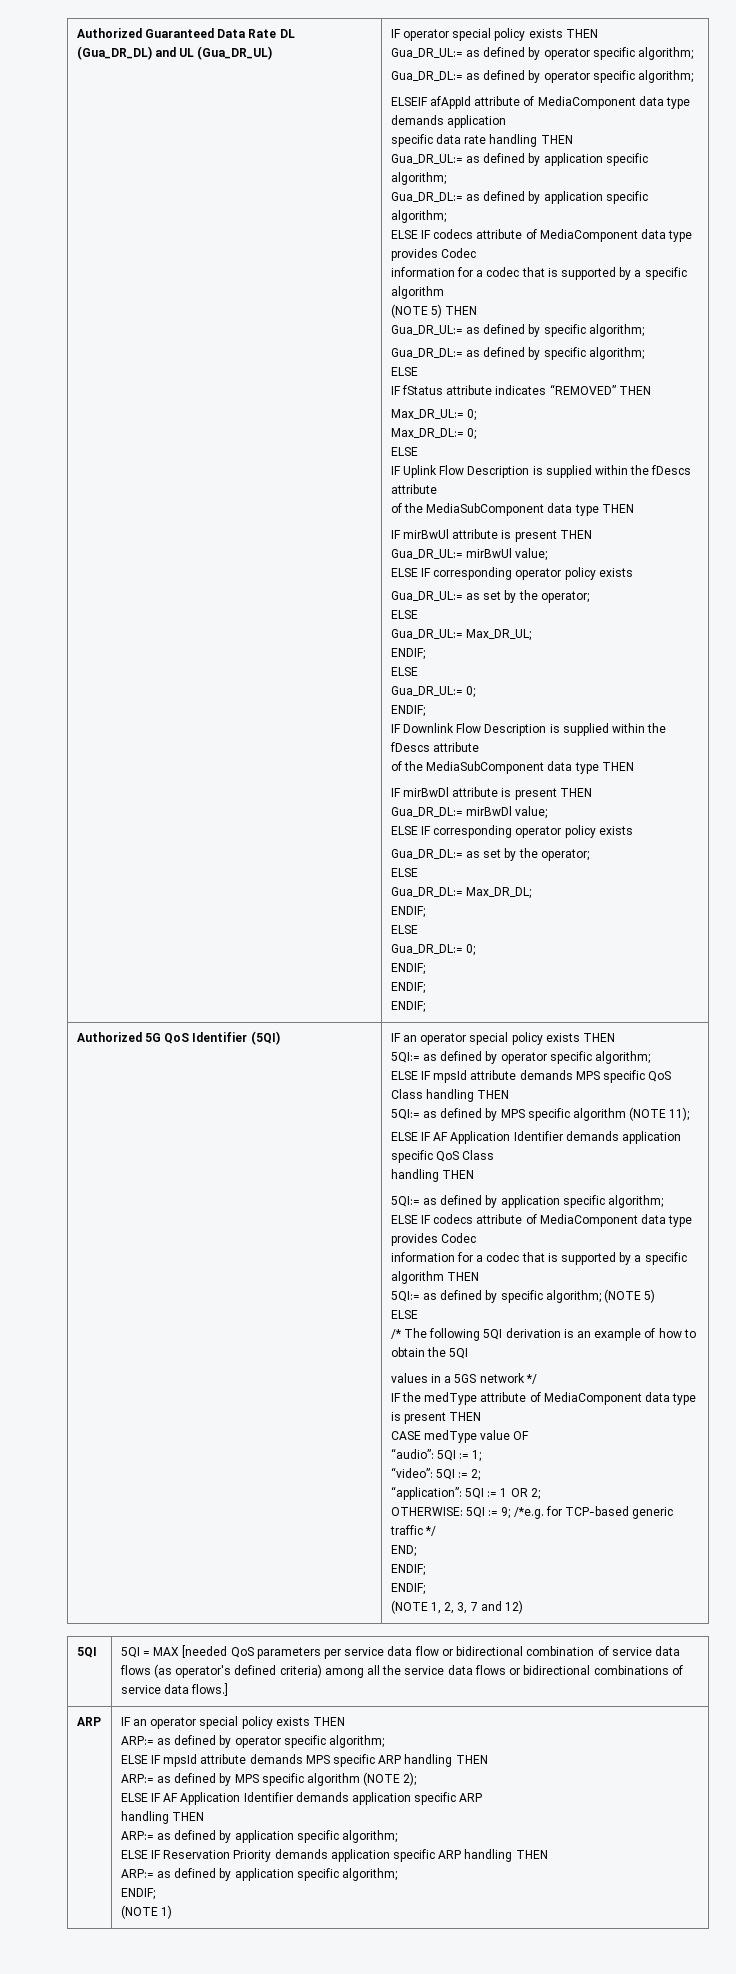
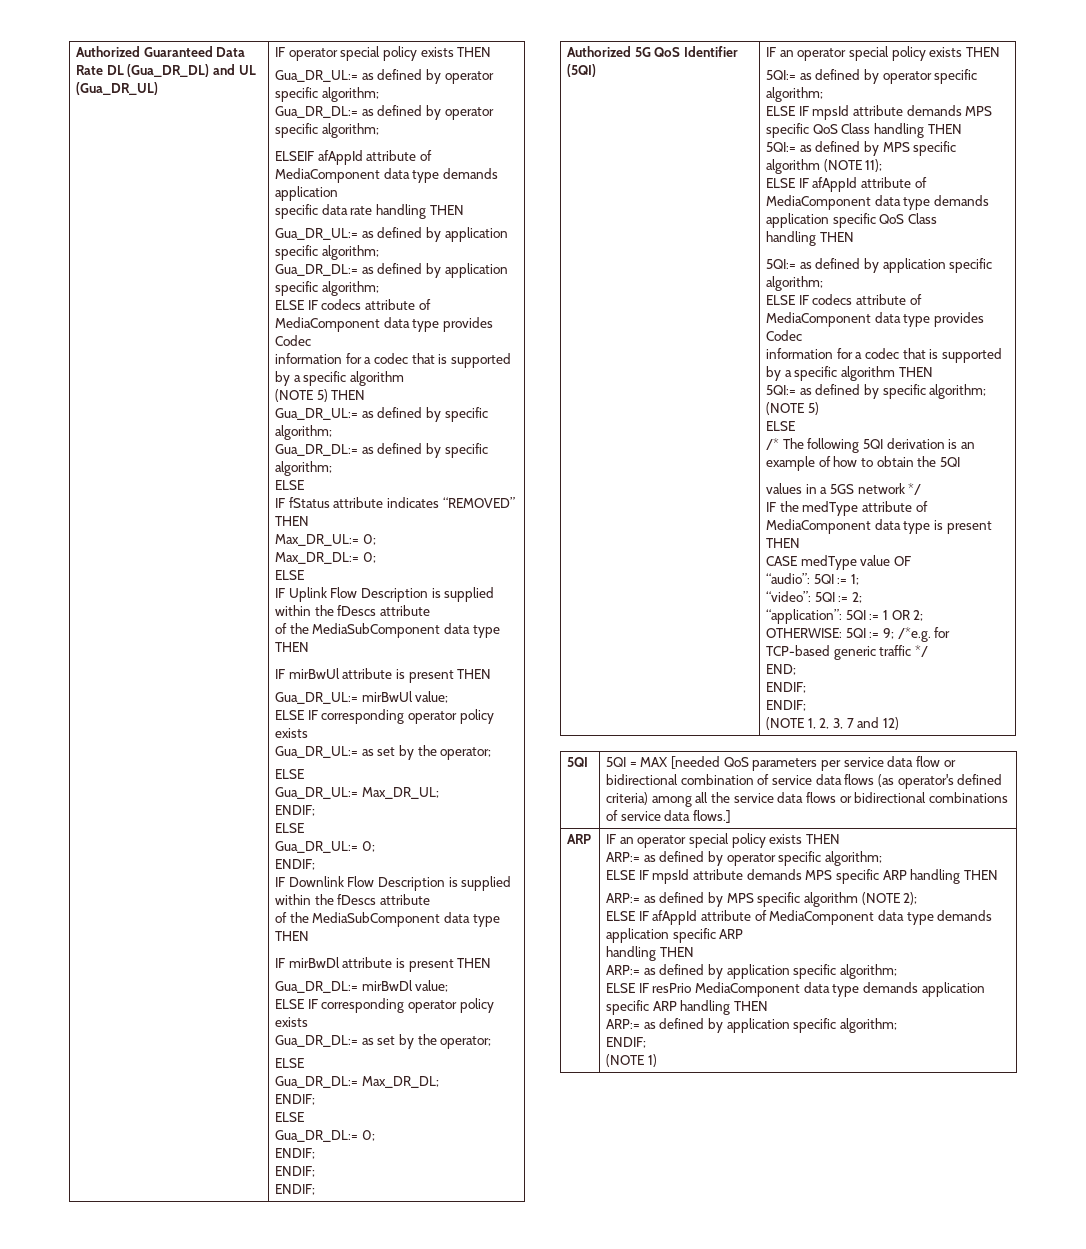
[433,1131,563,1144] AF Application Identifier -> [812,177,927,192] [766,195,931,210] afAppId attribute of MediaComponent data type
[163,1792,293,1805] AF Application Identifier -> [652,910,934,925] afAppId attribute of MediaComponent data type
[163,1850,272,1862] Reservation Priority -> [652,982,860,997] resPrio MediaComponent data type

